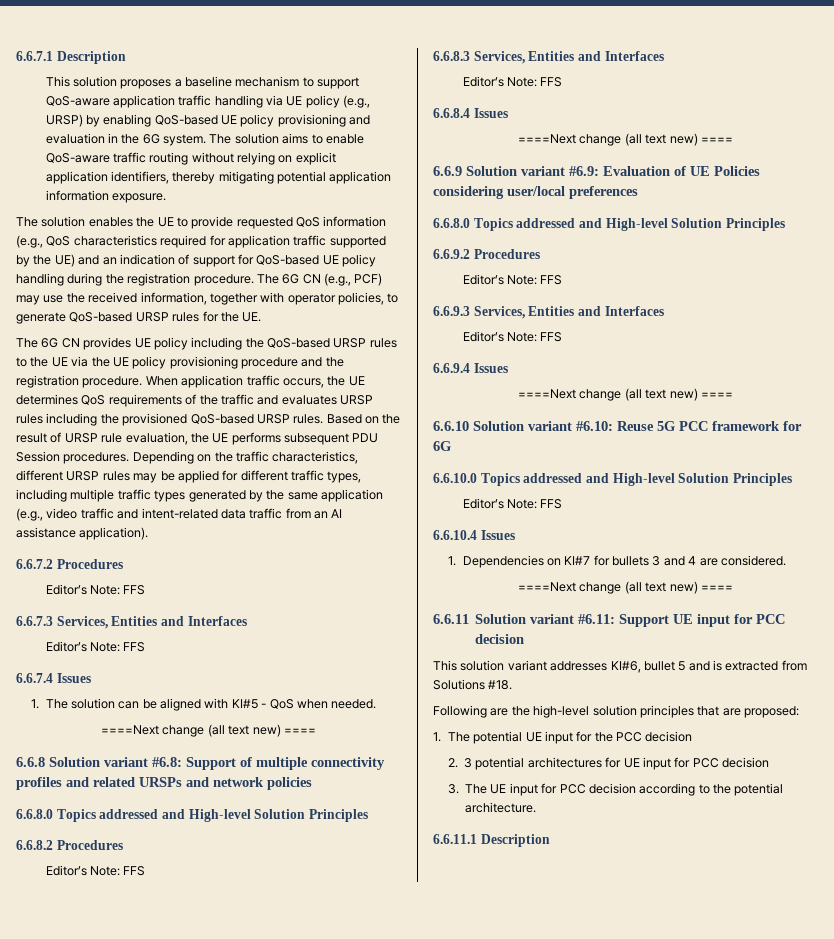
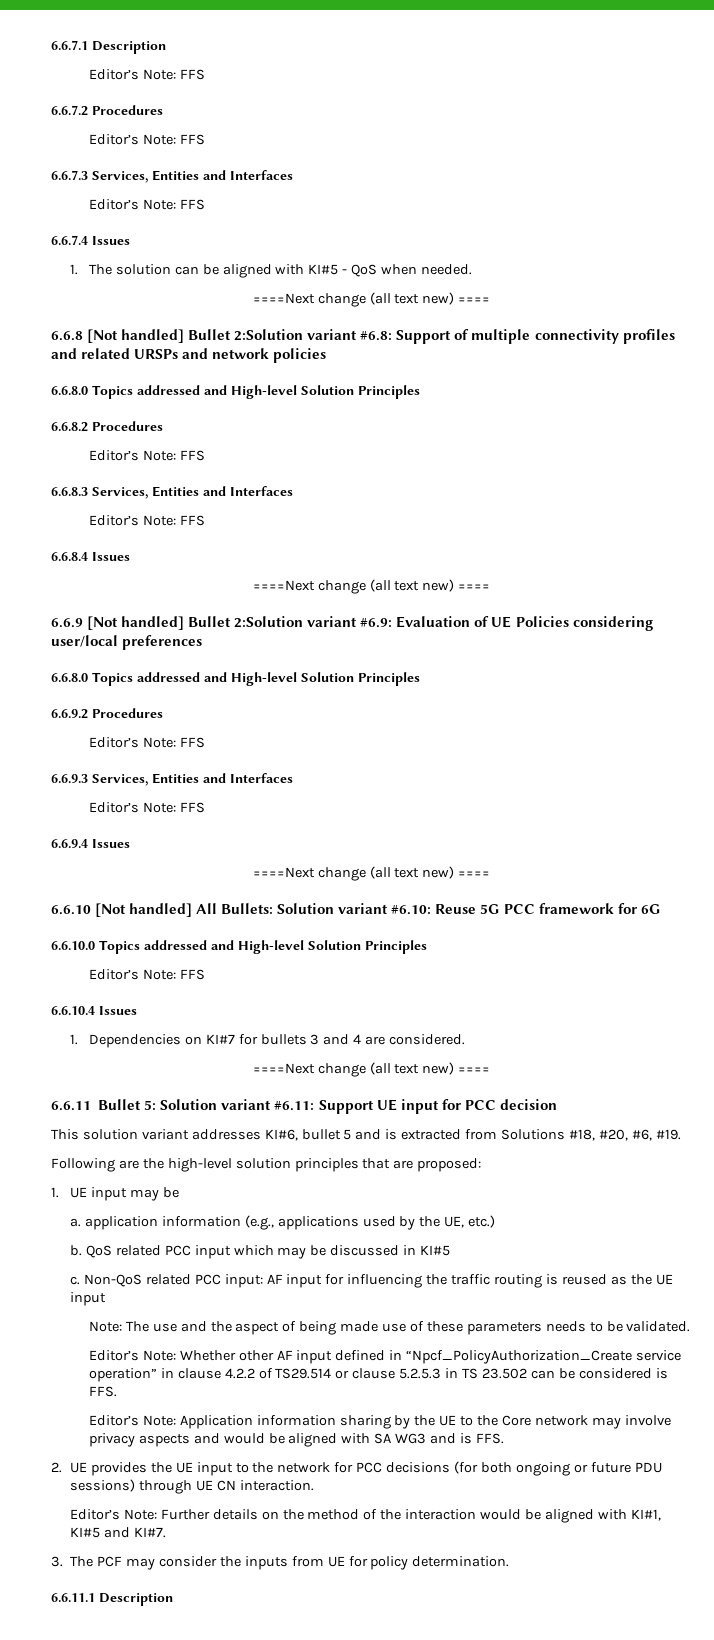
[45,76,360,89] [45,95,371,108] [45,114,371,127] [45,133,364,146] [45,152,336,165] [45,171,392,184] [45,190,166,203] [16,216,387,229] [16,235,386,248] [16,254,377,267] [16,273,383,286] [16,292,399,305] [16,311,262,324] [16,337,397,350] [16,356,344,369] [16,375,365,388] [16,394,373,407] [16,413,401,426] [16,432,379,445] [16,451,359,464] [16,470,362,483] [16,489,383,502] [16,508,343,521] [16,527,149,540] This solution proposes a baseline mechanism to support QoS-aware application traffic handling via UE policy (e.g., URSP) by enabling QoS-based UE policy provisioning and evaluation in the 6G system. The solution aims to enable QoS-aware traffic routing without relying on explicit application identifiers, thereby mitigating potential application information exposure. // The solution enables the UE to provide requested QoS information (e.g., QoS characteristics required for application traffic supported by the UE) and an indication of support for QoS-based UE policy handling during the registration procedure. The 6G CN (e.g., PCF) may use the received information, together with operator policies, to generate QoS-based URSP rules for the UE. // The 6G CN provides UE policy including the QoS-based URSP rules to the UE via the UE policy provisioning procedure and the registration procedure. When application traffic occurs, the UE determines QoS requirements of the traffic and evaluates URSP rules including the provisioned QoS-based URSP rules. Based on the result of URSP rule evaluation, the UE performs subsequent PDU Session procedures. Depending on the traffic characteristics, different URSP rules may be applied for different traffic types, including multiple traffic types generated by the same application (e.g., video traffic and intent-related data traffic from an AI assistance application). -> [88,69,205,80] Editor’s Note: FFS
[49,757,100,767] Solution -> [87,329,304,343] [Not handled] Bullet 2:Solution
[466,166,517,176] Solution -> [87,616,304,630] [Not handled] Bullet 2:Solution
(469, 426) none -> [95,903,274,917] [Not handled] All Bullets:
(469, 619) none -> [98,1099,157,1110] Bullet 5:
[488,680,513,690] #18. -> [568,1129,681,1141] #18, #20, #6, #19.
[447,731,693,744] [447,757,770,770] [447,783,784,796] [465,802,537,813] The potential UE input for the PCC decision // 2. 3 potential architectures for UE input for PCC decision // 3. The UE input for PCC decision according to the potential architecture. -> [69,1187,179,1201] [69,1215,496,1230] [69,1245,451,1259] [69,1274,673,1288] [69,1292,106,1306] [88,1321,691,1335] [88,1350,682,1364] [88,1368,668,1382] [88,1386,117,1397] [88,1415,671,1429] [88,1433,504,1447] [51,1461,662,1476] [69,1479,314,1494] [69,1509,661,1523] [69,1527,166,1538] [51,1556,510,1570] UE input may be // a. application information (e.g., applications used by the UE, etc.) // b. QoS related PCC input which may be discussed in KI#5 // c. Non-QoS related PCC input: AF input for influencing the traffic routing is reused as the UE input // Note: The use and the aspect of being made use of these parameters needs to be validated. // Editor’s Note: Whether other AF input defined in “Npcf_PolicyAuthorization_Create service operation” in clause 4.2.2 of TS29.514 or clause 5.2.5.3 in TS 23.502 can be considered is FFS. // Editor’s Note: Application information sharing by the UE to the Core network may involve privacy aspects and would be aligned with SA WG3 and is FFS. // 2. UE provides the UE input to the network for PCC decisions (for both ongoing or future PDU sessions) through UE CN interaction. // Editor’s Note: Further details on the method of the interaction would be aligned with KI#1, KI#5 and KI#7. // 3. The PCF may consider the inputs from UE for policy determination.

